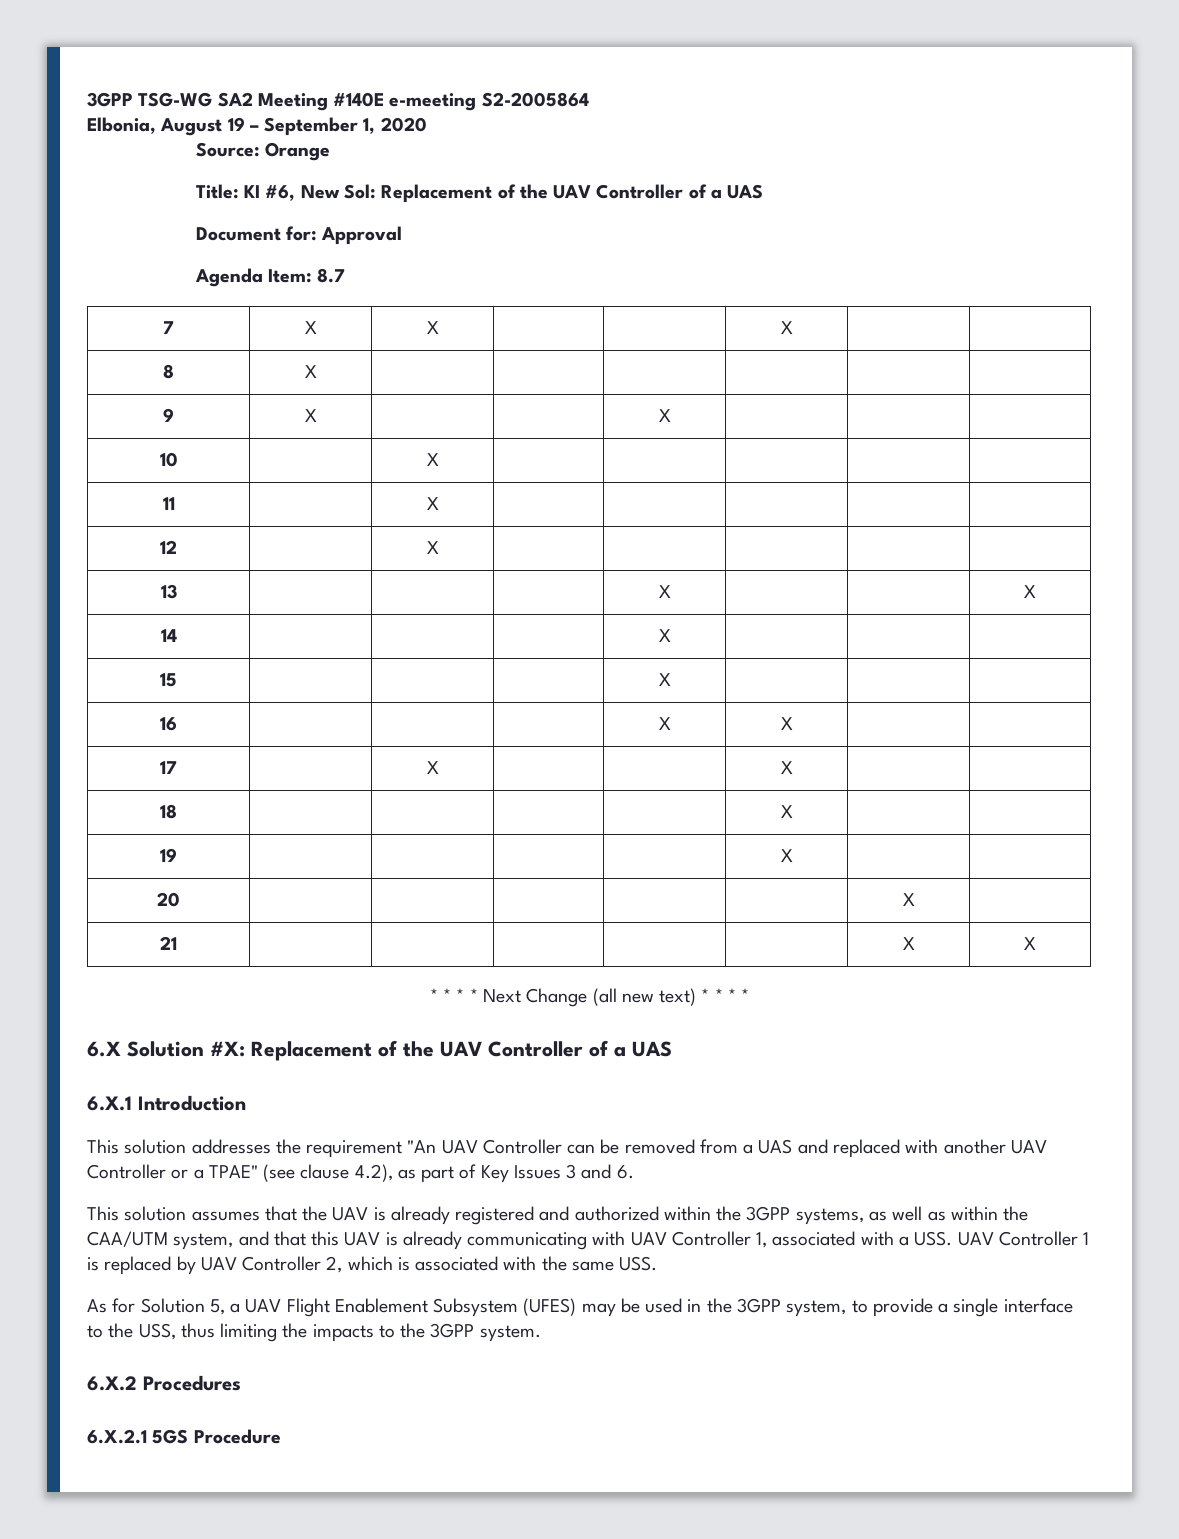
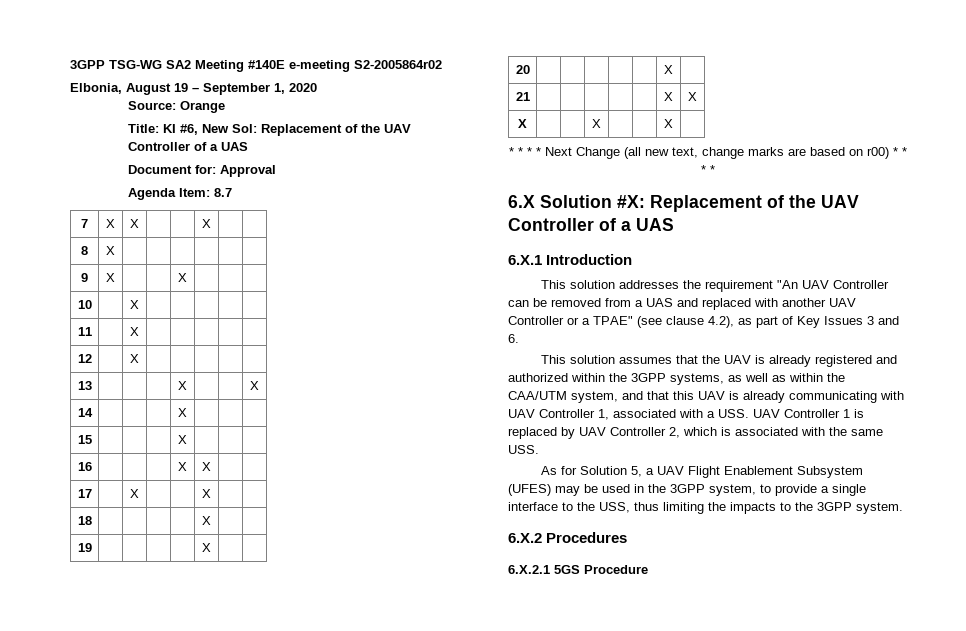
[481,92,589,107] S2-2005864 -> [354,60,442,69] S2-2005864r02
(1036, 943) none -> [518,119,527,128] [592,119,601,128] [664,119,673,128] // X | | | X | | | X |
[659,988,697,1006] text) -> [671,147,889,159] text, change marks are based on r00)

